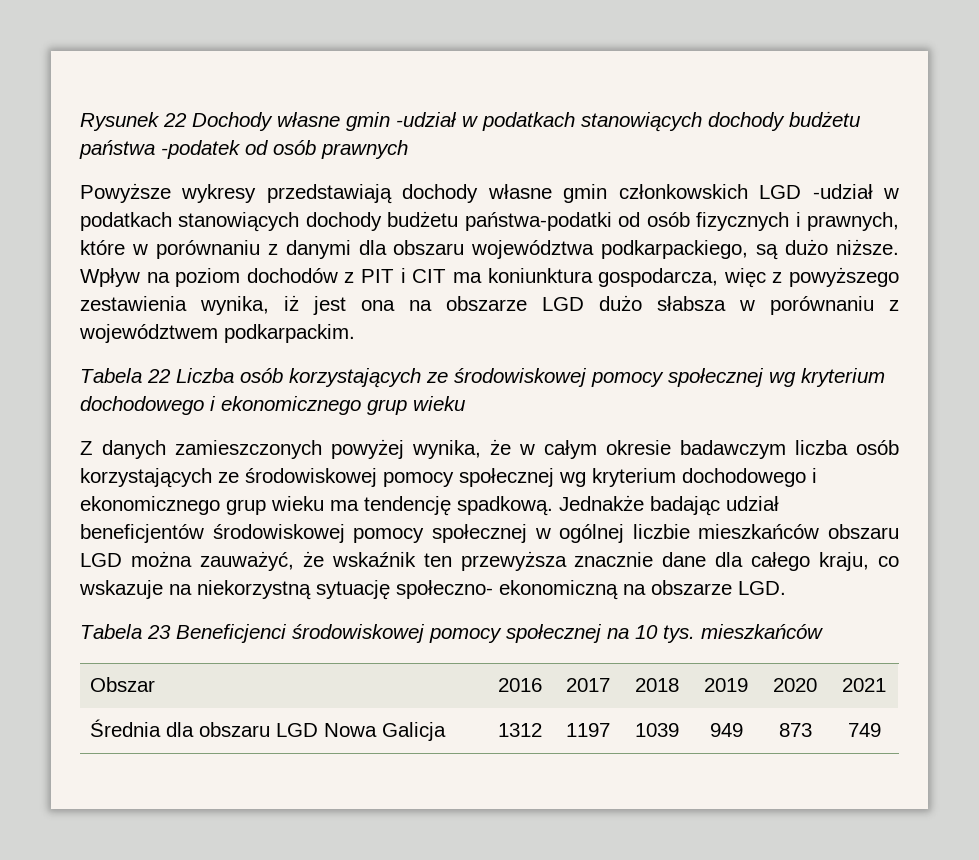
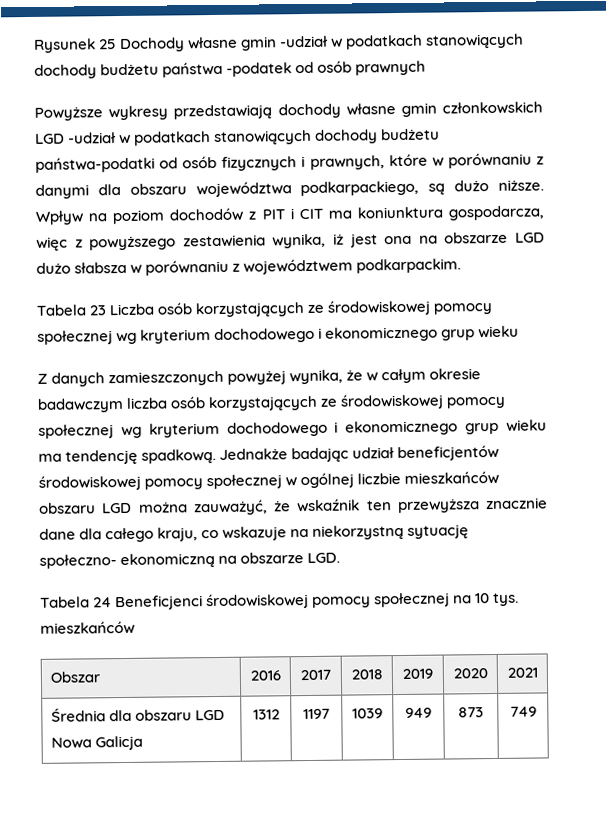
[163,113,187,127] 22 -> [99,39,118,50] 25
[147,369,171,383] 22 -> [89,305,107,316] 23
[147,625,171,639] 23 -> [93,597,113,608] 24

